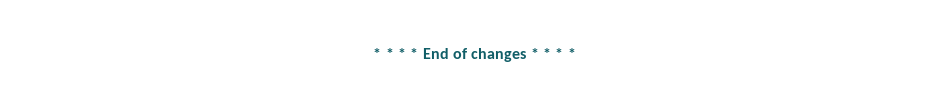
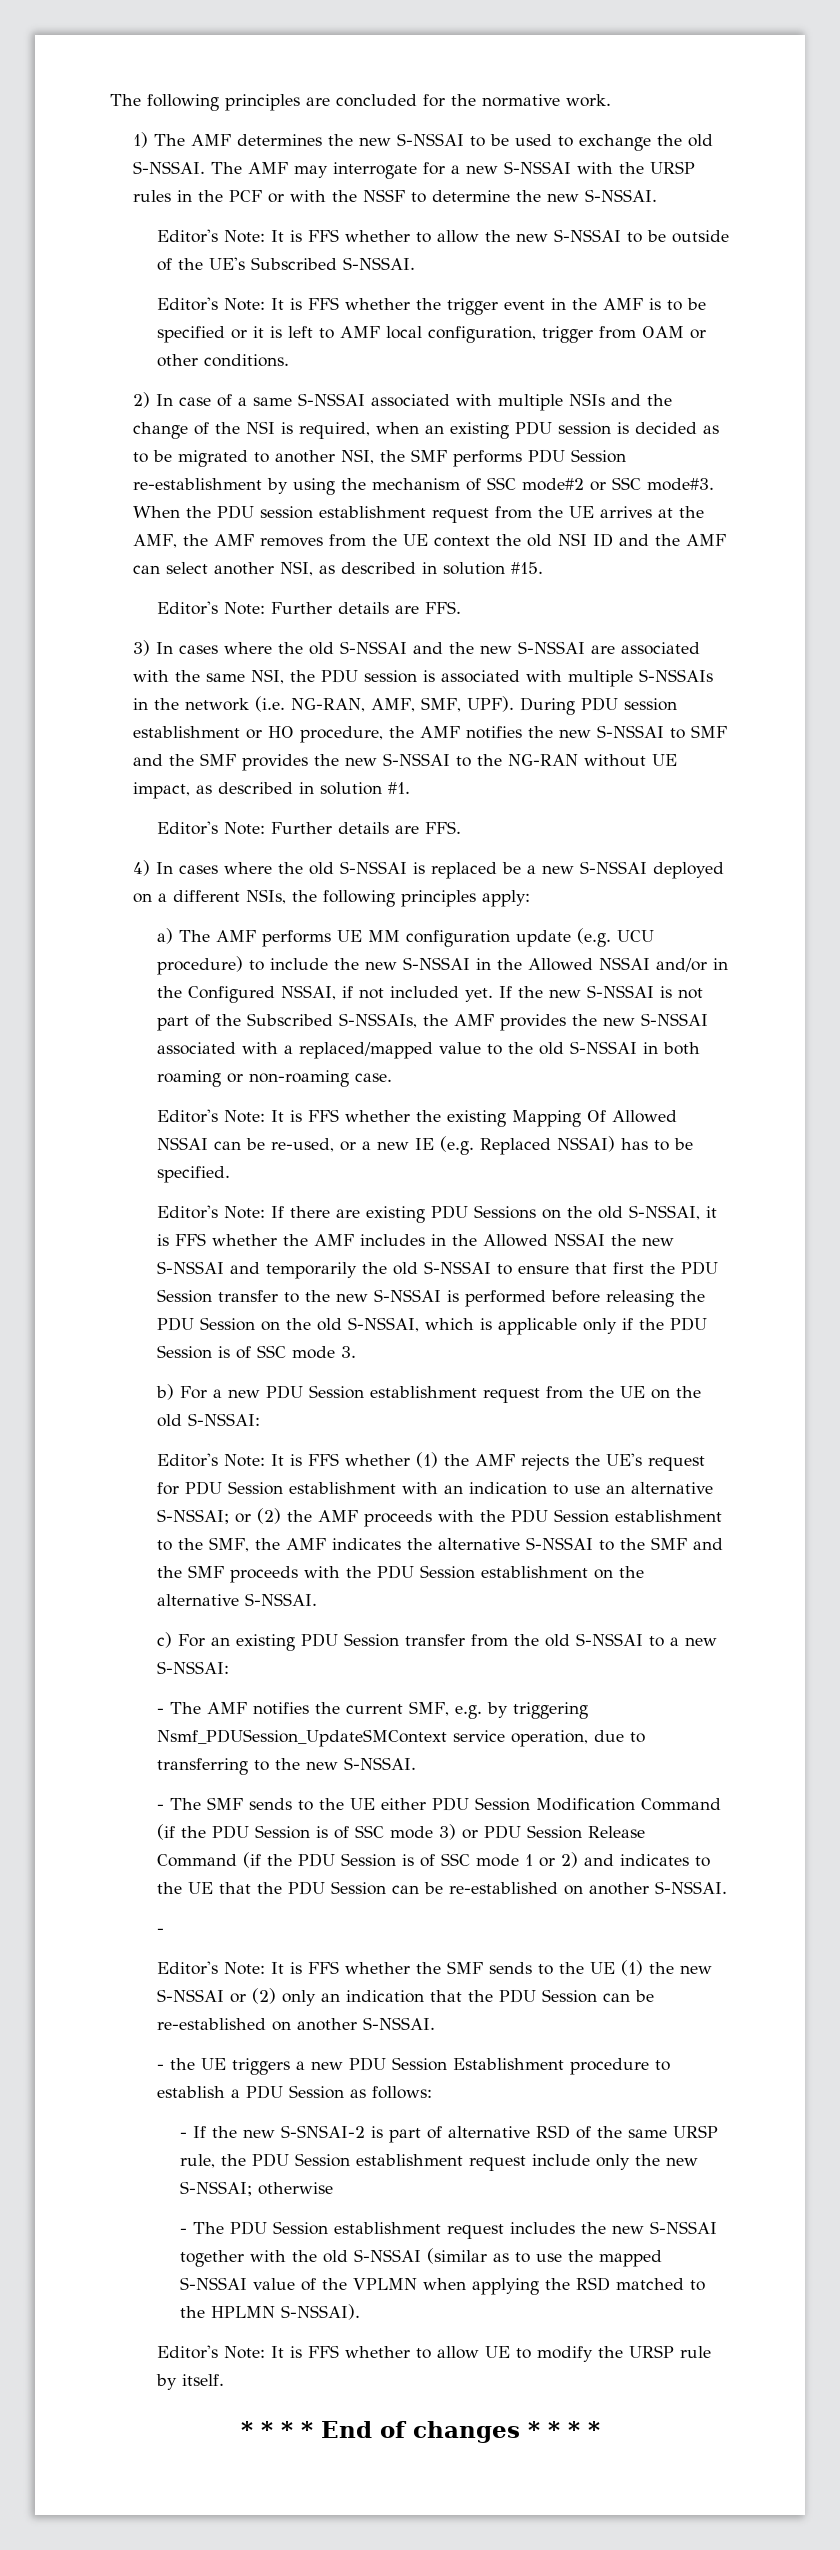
(373, 53) none -> [110,94,611,111] [133,132,714,151] [133,161,696,179] [133,189,658,203] [156,229,729,243] [156,257,415,271] [156,297,706,315] [156,326,706,343] [156,354,289,367] [133,392,673,411] [133,421,720,439] [133,449,627,467] [133,477,715,495] [133,505,705,523] [133,533,727,548] [133,561,544,576] [156,601,461,615] [133,640,701,656] [133,669,714,687] [133,696,678,715] [133,725,728,743] [133,753,678,771] [133,782,411,799] [156,821,461,835] [133,860,725,879] [133,889,531,907] [156,928,654,947] [156,956,728,975] [156,985,703,1003] [156,1013,708,1031] [156,1041,700,1059] [156,1070,392,1087] [156,1109,677,1127] [156,1136,693,1155] [156,1166,230,1183] [156,1205,717,1223] [156,1233,674,1247] [156,1261,718,1279] [156,1289,705,1307] [156,1317,707,1335] [156,1345,356,1359] [155,1384,701,1403] [156,1413,260,1427] [156,1452,705,1471] [156,1481,713,1495] [156,1508,722,1527] [156,1537,723,1552] [156,1565,644,1583] [156,1593,317,1606] [156,1632,717,1651] [156,1661,229,1674] [156,1701,588,1719] [156,1729,645,1747] [156,1757,416,1775] [156,1797,721,1811] [156,1824,645,1840] [156,1852,710,1868] [156,1881,727,1895] [156,1928,164,1934] [156,1960,712,1976] [156,1988,654,2006] [156,2017,435,2031] [156,2057,670,2075] [156,2085,432,2099] [179,2125,718,2143] [179,2153,698,2171] [179,2181,333,2196] [179,2221,717,2239] [179,2248,662,2267] [179,2277,705,2295] [179,2304,360,2320] [156,2345,711,2362] [155,2374,224,2390] The following principles are concluded for the normative work. // 1) The AMF determines the new S-NSSAI to be used to exchange the old S-NSSAI. The AMF may interrogate for a new S-NSSAI with the URSP rules in the PCF or with the NSSF to determine the new S-NSSAI. // Editor's Note: It is FFS whether to allow the new S-NSSAI to be outside of the UE's Subscribed S-NSSAI. // Editor's Note: It is FFS whether the trigger event in the AMF is to be specified or it is left to AMF local configuration, trigger from OAM or other conditions. // 2) In case of a same S-NSSAI associated with multiple NSIs and the change of the NSI is required, when an existing PDU session is decided as to be migrated to another NSI, the SMF performs PDU Session re-establishment by using the mechanism of SSC mode#2 or SSC mode#3. When the PDU session establishment request from the UE arrives at the AMF, the AMF removes from the UE context the old NSI ID and the AMF can select another NSI, as described in solution #15. // Editor's Note: Further details are FFS. // 3) In cases where the old S-NSSAI and the new S-NSSAI are associated with the same NSI, the PDU session is associated with multiple S-NSSAIs in the network (i.e. NG-RAN, AMF, SMF, UPF). During PDU session establishment or HO procedure, the AMF notifies the new S-NSSAI to SMF and the SMF provides the new S-NSSAI to the NG-RAN without UE impact, as described in solution #1. // Editor's Note: Further details are FFS. // 4) In cases where the old S-NSSAI is replaced be a new S-NSSAI deployed on a different NSIs, the following principles apply: // a) The AMF performs UE MM configuration update (e.g. UCU procedure) to include the new S-NSSAI in the Allowed NSSAI and/or in the Configured NSSAI, if not included yet. If the new S-NSSAI is not part of the Subscribed S-NSSAIs, the AMF provides the new S-NSSAI associated with a replaced/mapped value to the old S-NSSAI in both roaming or non-roaming case. // Editor's Note: It is FFS whether the existing Mapping Of Allowed NSSAI can be re-used, or a new IE (e.g. Replaced NSSAI) has to be specified. // Editor's Note: If there are existing PDU Sessions on the old S-NSSAI, it is FFS whether the AMF includes in the Allowed NSSAI the new S-NSSAI and temporarily the old S-NSSAI to ensure that first the PDU Session transfer to the new S-NSSAI is performed before releasing the PDU Session on the old S-NSSAI, which is applicable only if the PDU Session is of SSC mode 3. // b) For a new PDU Session establishment request from the UE on the old S-NSSAI: // Editor's Note: It is FFS whether (1) the AMF rejects the UE's request for PDU Session establishment with an indication to use an alternative S-NSSAI; or (2) the AMF proceeds with the PDU Session establishment to the SMF, the AMF indicates the alternative S-NSSAI to the SMF and the SMF proceeds with the PDU Session establishment on the alternative S-NSSAI. // c) For an existing PDU Session transfer from the old S-NSSAI to a new S-NSSAI: // - The AMF notifies the current SMF, e.g. by triggering Nsmf_PDUSession_UpdateSMContext service operation, due to transferring to the new S-NSSAI. // - The SMF sends to the UE either PDU Session Modification Command (if the PDU Session is of SSC mode 3) or PDU Session Release Command (if the PDU Session is of SSC mode 1 or 2) and indicates to the UE that the PDU Session can be re-established on another S-NSSAI. // - // Editor's Note: It is FFS whether the SMF sends to the UE (1) the new S-NSSAI or (2) only an indication that the PDU Session can be re-established on another S-NSSAI. // - the UE triggers a new PDU Session Establishment procedure to establish a PDU Session as follows: // - If the new S-SNSAI-2 is part of alternative RSD of the same URSP rule, the PDU Session establishment request include only the new S-NSSAI; otherwise // - The PDU Session establishment request includes the new S-NSSAI together with the old S-NSSAI (similar as to use the mapped S-NSSAI value of the VPLMN when applying the RSD matched to the HPLMN S-NSSAI). // Editor's Note: It is FFS whether to allow UE to modify the URSP rule by itself. //

